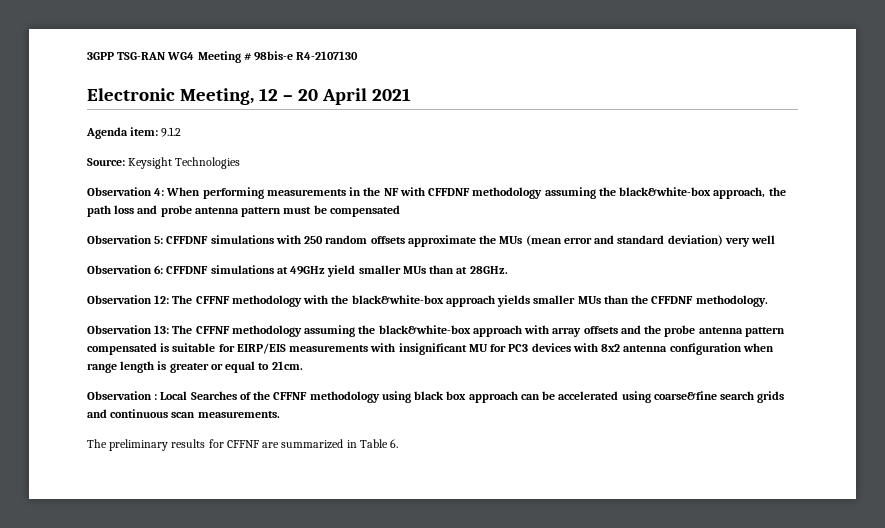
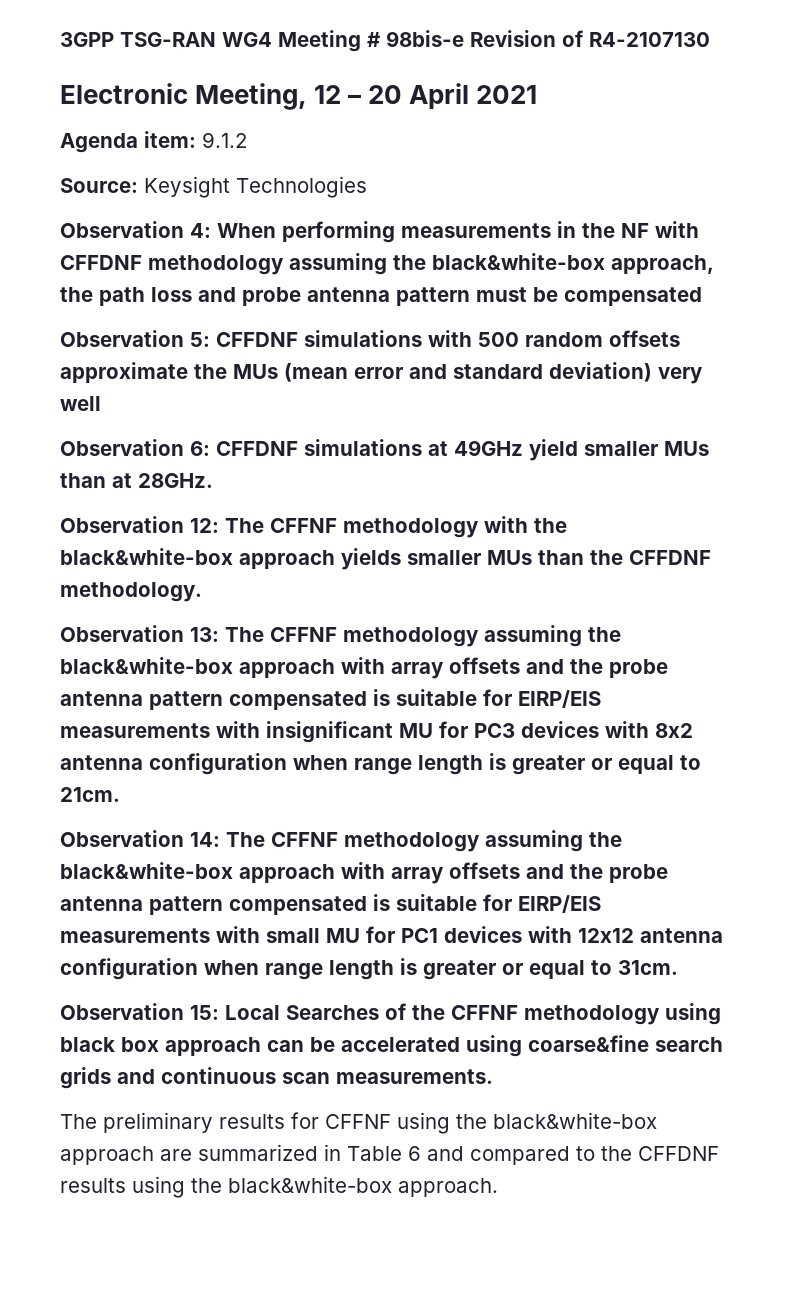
(294, 56) none -> [470,30,583,47] Revision of
[304,236,324,244] 250 -> [478,332,519,347] 500
[154,394,158,400] : -> [190,830,622,852] [60,862,668,884] [60,894,601,915] [60,926,723,943] [60,958,678,980] [60,1003,219,1020] 14: The CFFNF methodology assuming the black&white-box approach with array offsets and the probe antenna pattern compensated is suitable for EIRP/EIS measurements with small MU for PC1 devices with 12x12 antenna configuration when range length is greater or equal to 31cm. // Observation 15:
[262,439,399,449] are summarized in Table 6. -> [397,1112,657,1134] [60,1144,719,1165] [60,1176,498,1198] using the black&white-box approach are summarized in Table 6 and compared to the CFFDNF results using the black&white-box approach.

